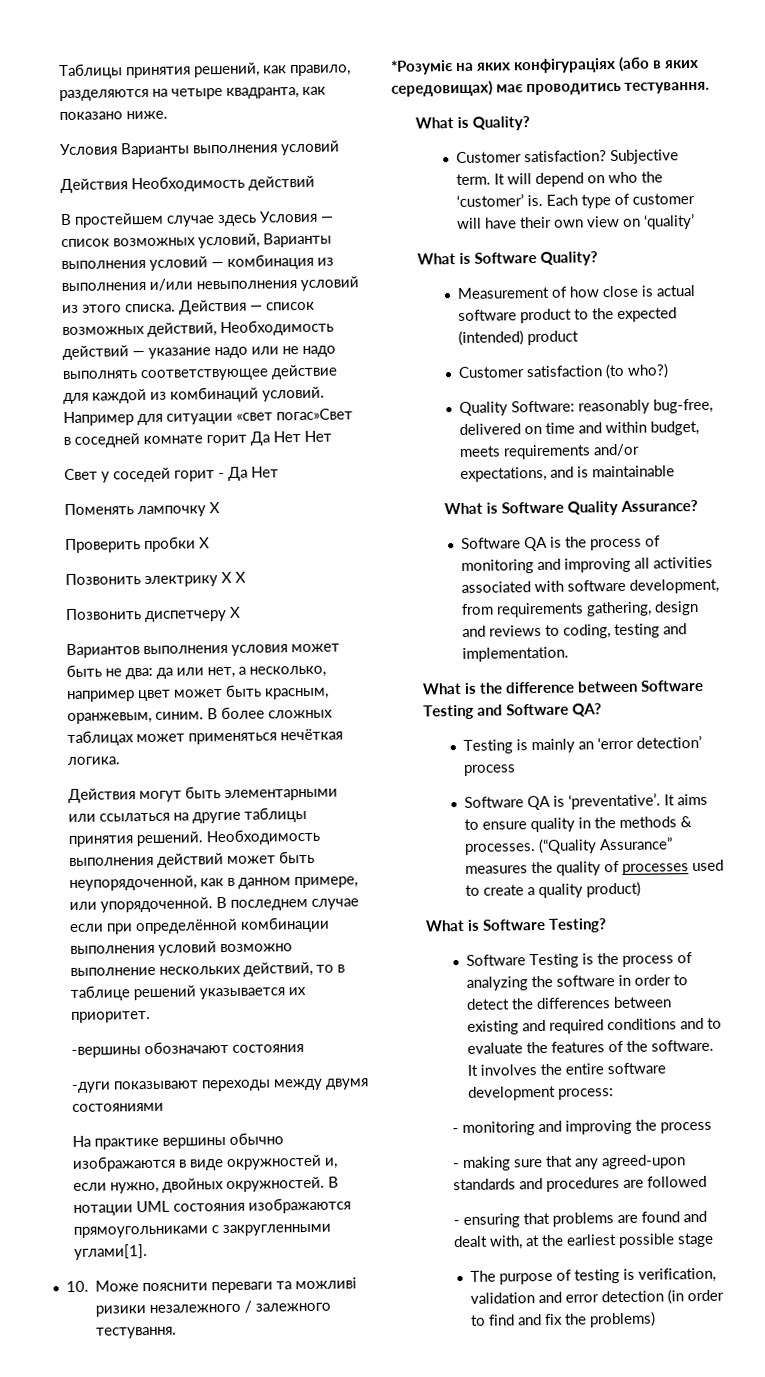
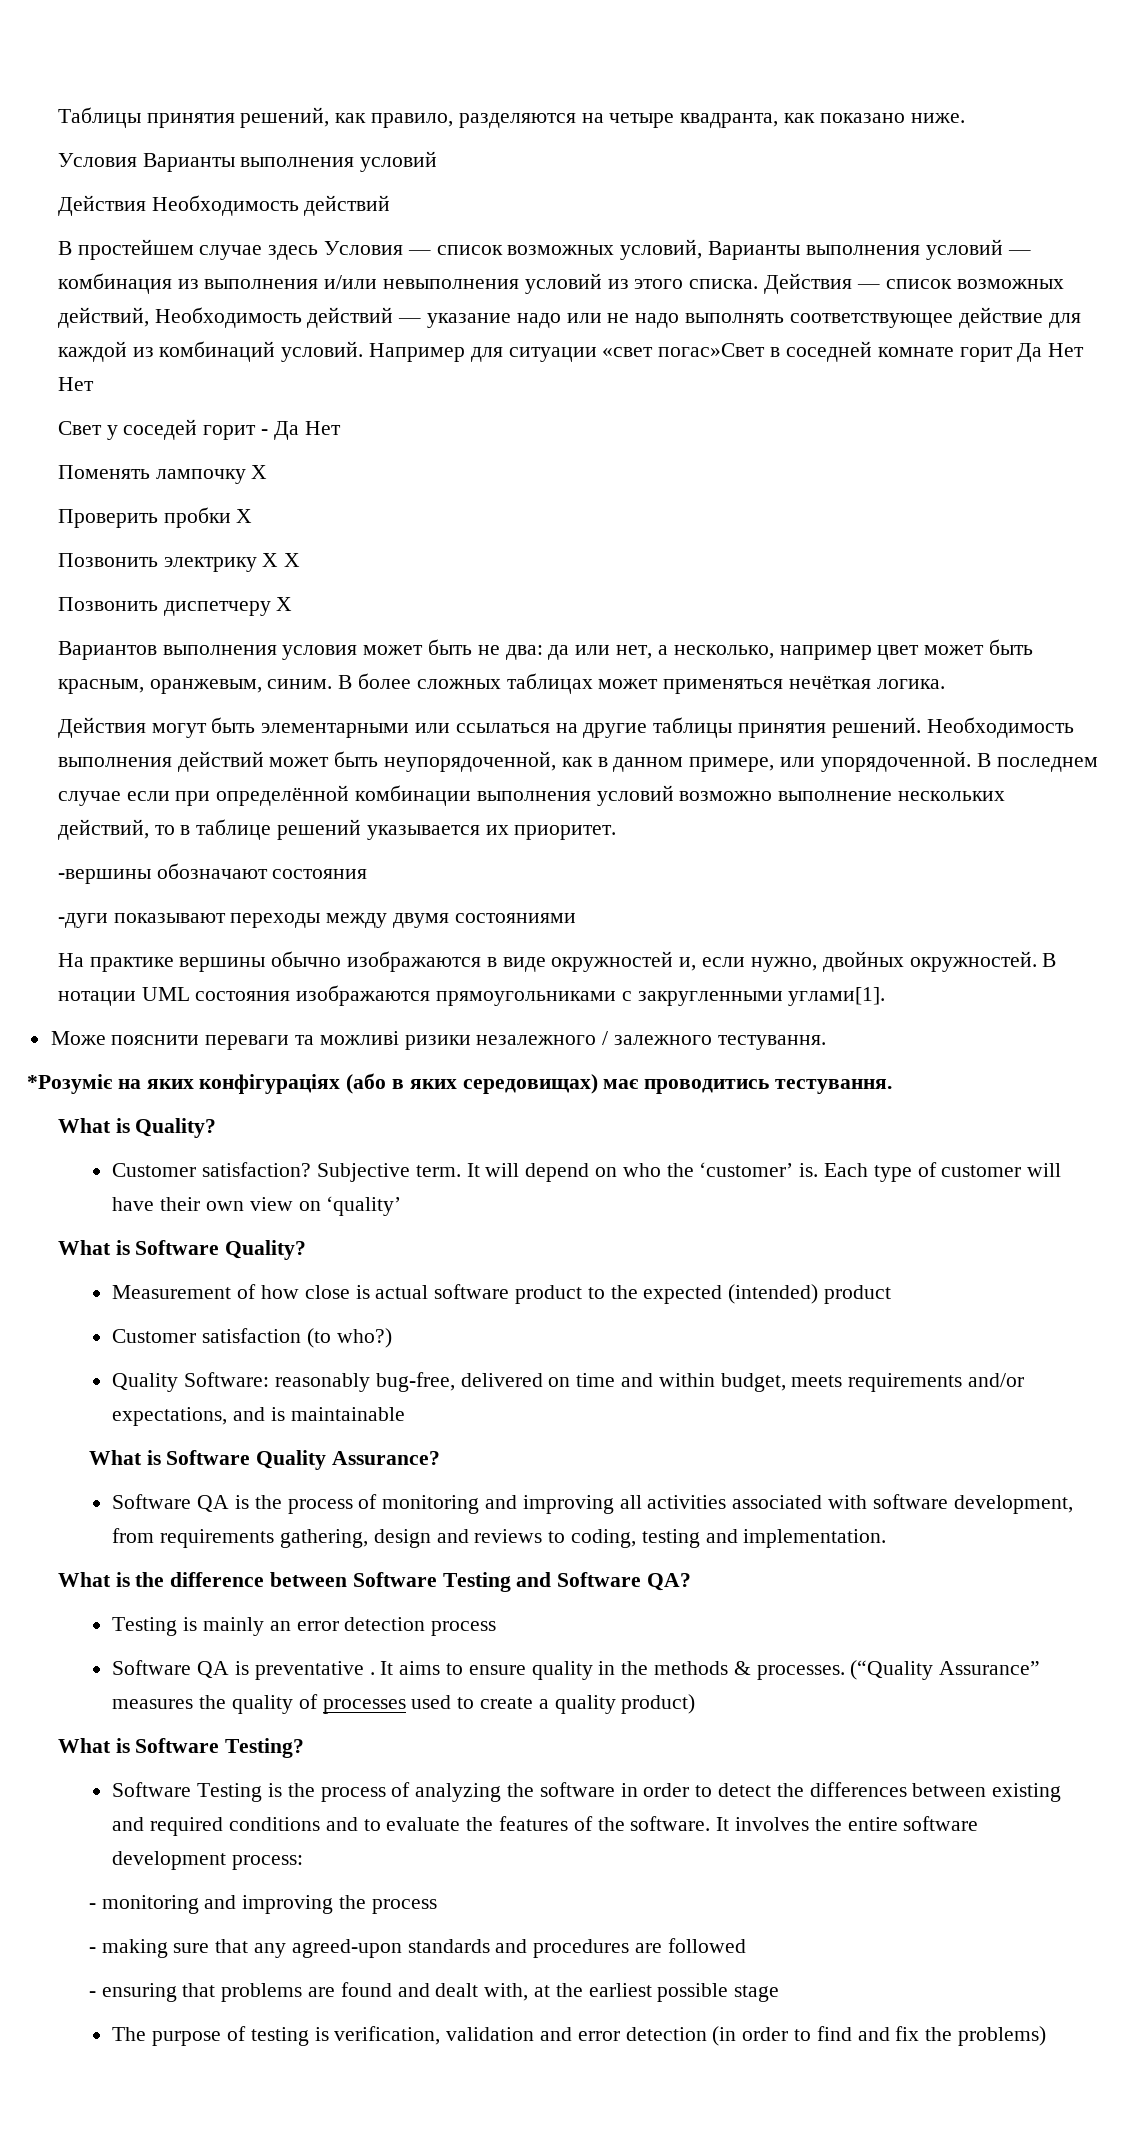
[65,1280,89,1293] 10. -> (886, 996) none
[597,735,703,750] ‘error detection’ -> [296,1617,426,1631] error detection
[568,793,662,810] ‘preventative’. -> [254,1661,375,1680] preventative .

